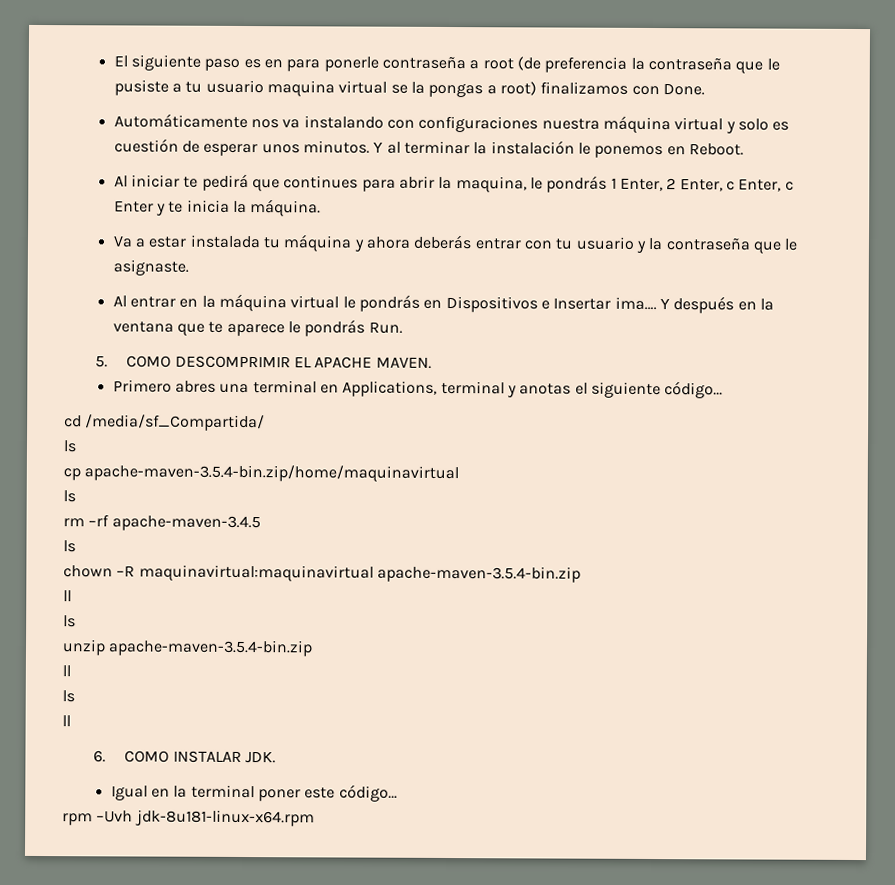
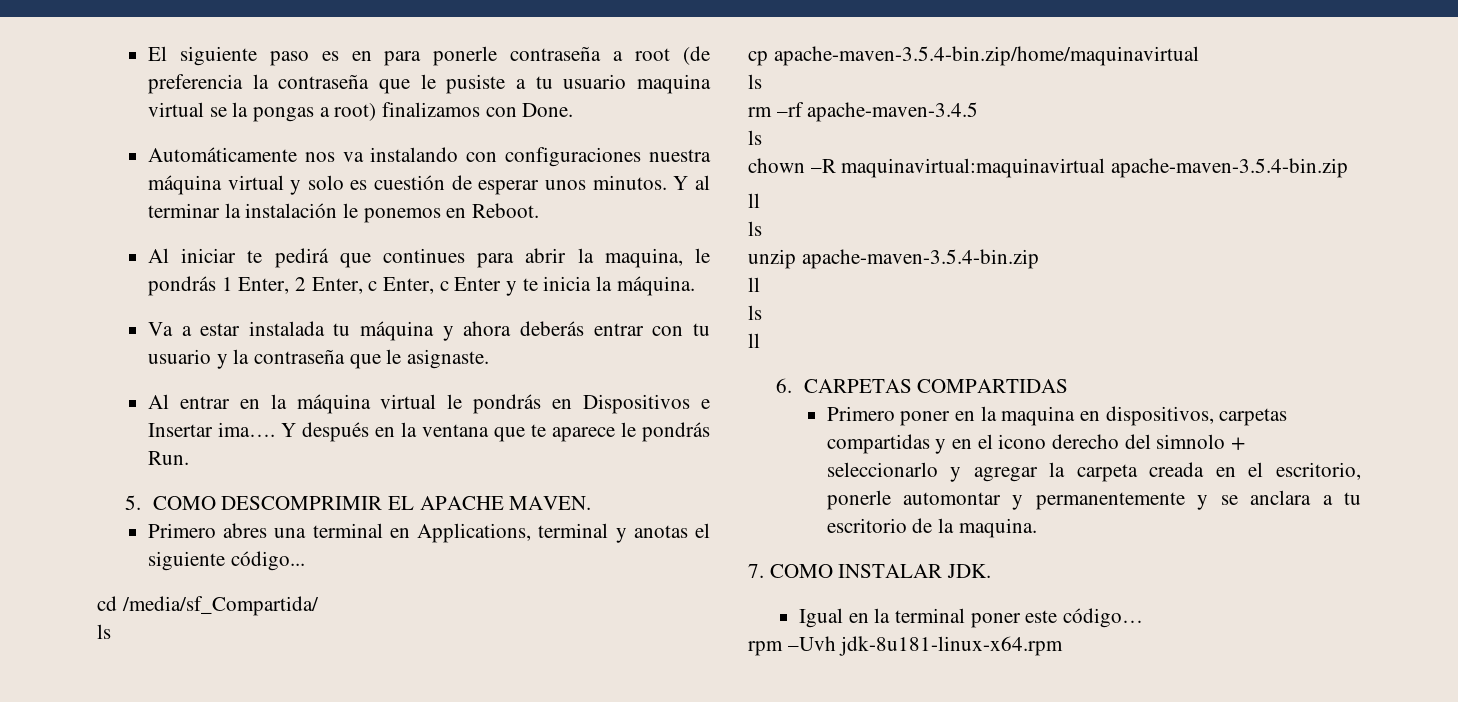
(107, 756) none -> [803,379,1069,393] [826,406,1288,426] [826,434,1245,454] [826,462,1361,482] [826,490,1361,510] [826,518,1037,538] [748,564,764,578] CARPETAS COMPARTIDAS // Primero poner en la maquina en dispositivos, carpetas compartidas y en el icono derecho del simnolo + seleccionarlo y agregar la carpeta creada en el escritorio, ponerle automontar y permanentemente y se anclara a tu escritorio de la maquina. // 7.

